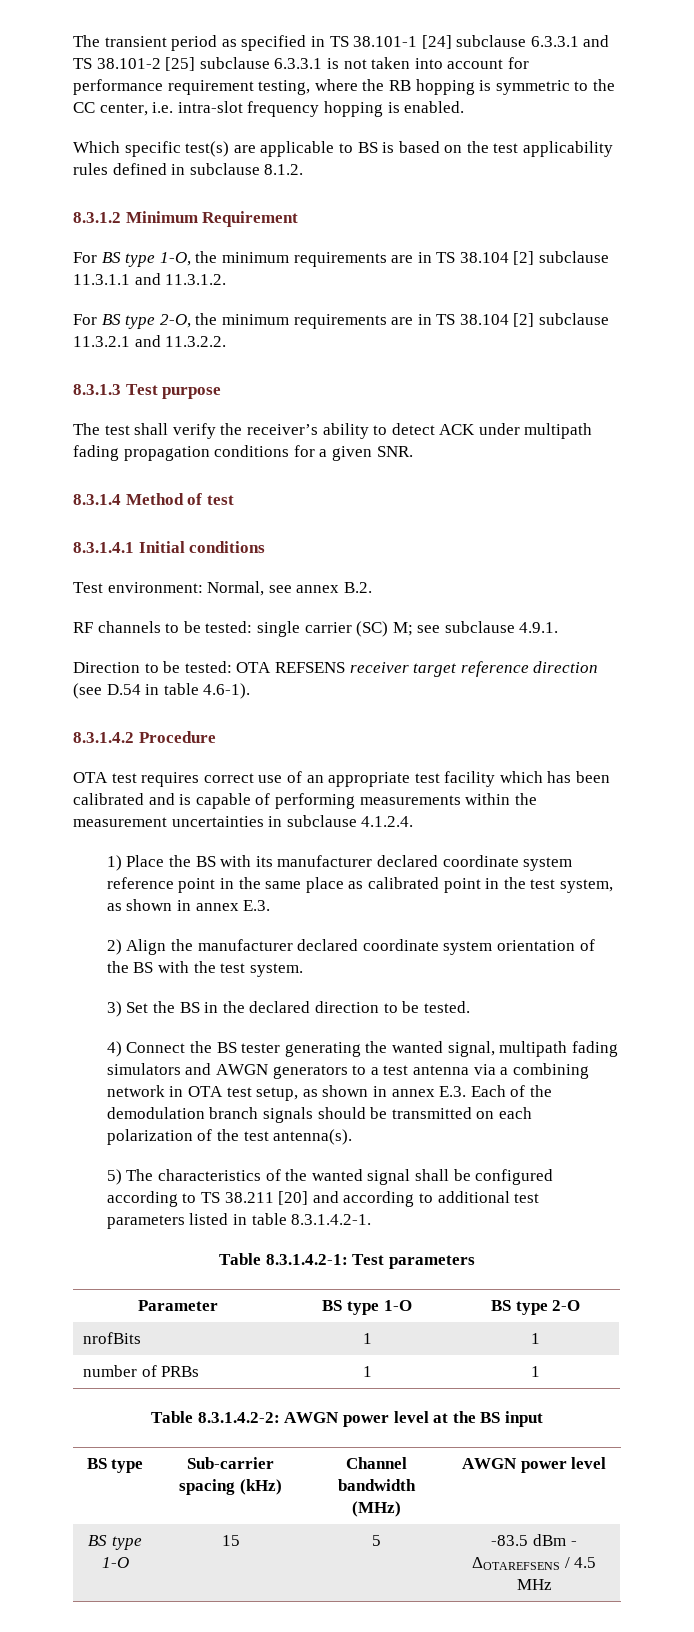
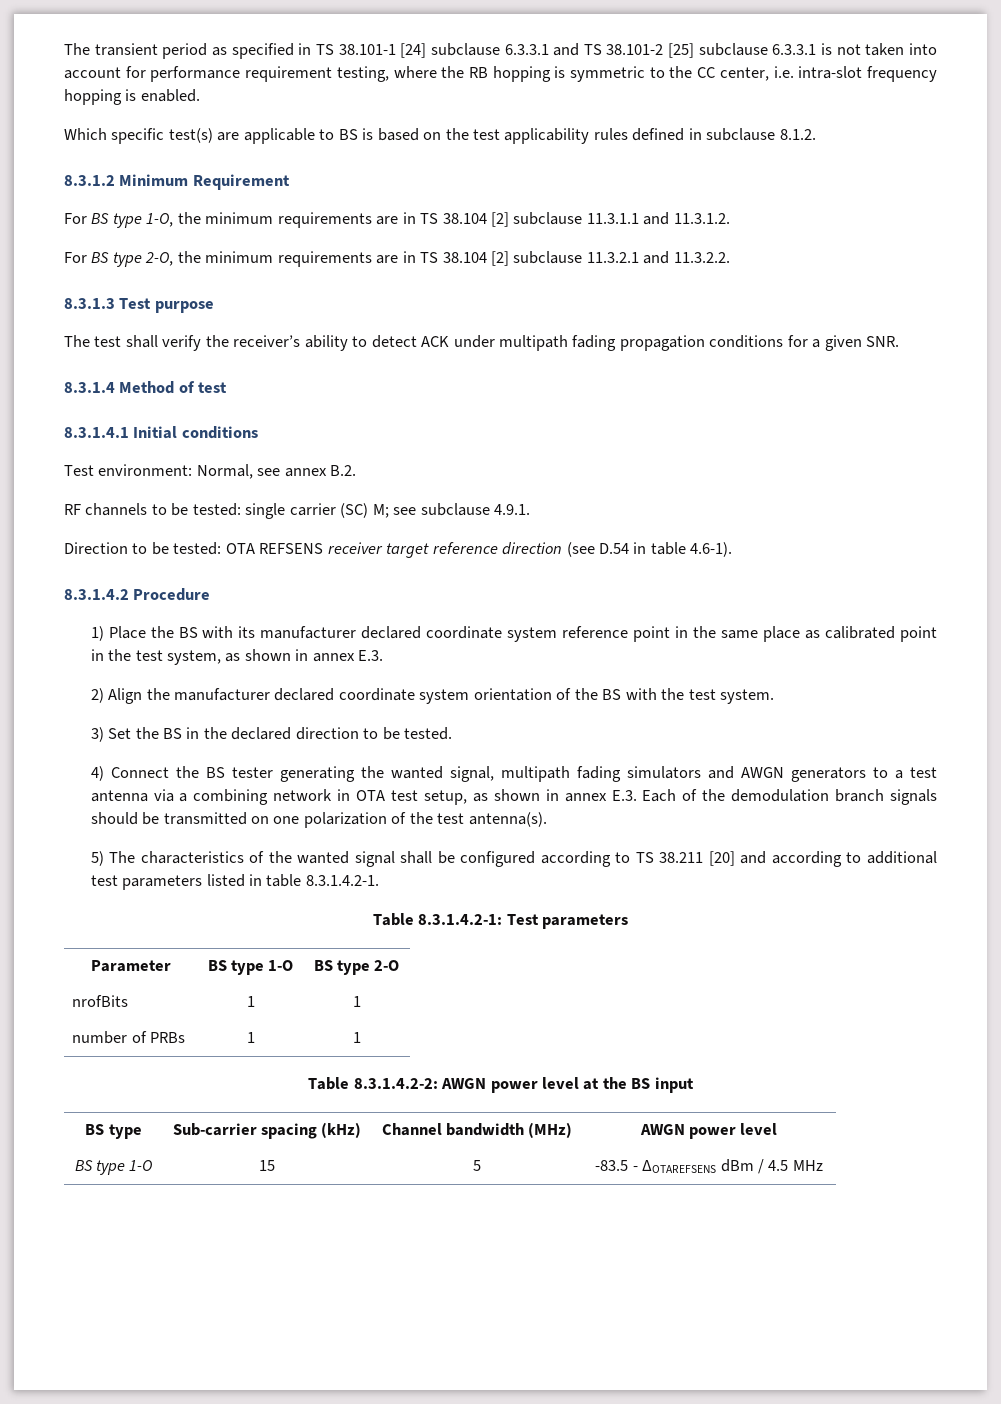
[73,771,611,787] [73,793,537,809] [73,815,414,827] // OTA test requires correct use of an appropriate test facility which has been calibrated and is capable of performing measurements within the measurement uncertainties in subclause 4.1.2.4. -> (211, 594) none
[498,1107,532,1119] each -> [273,816,300,824] one
[533,1534,566,1546] dBm -> (629, 1165) none
(560, 1563) none -> [720,1159,754,1172] dBm

